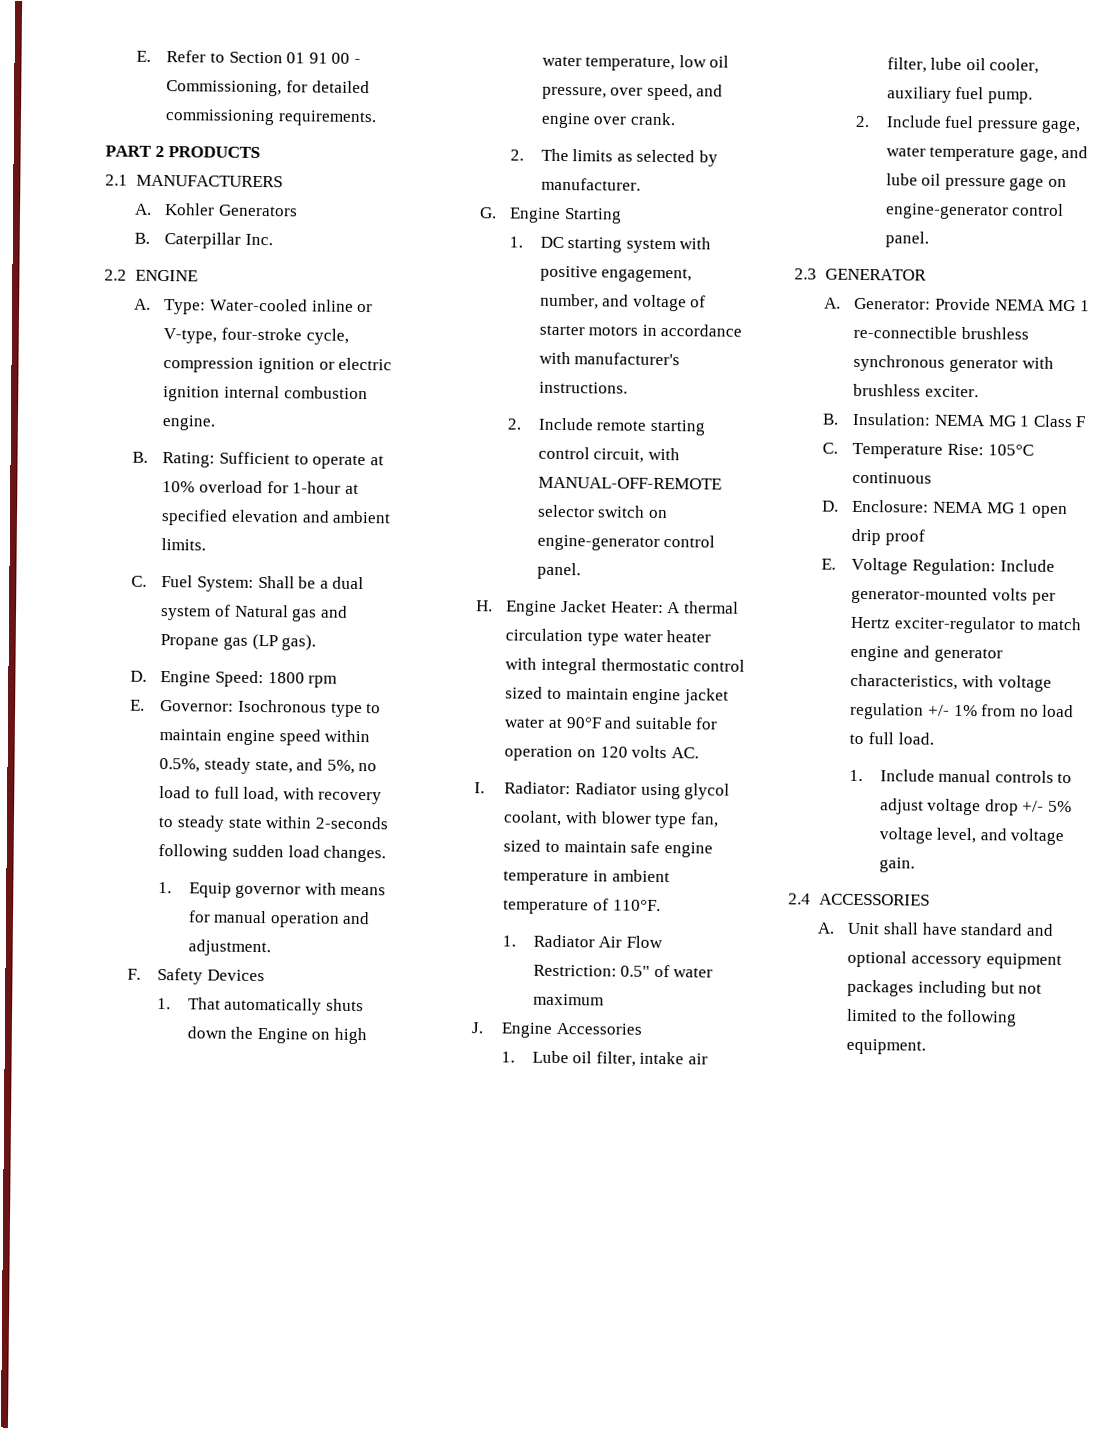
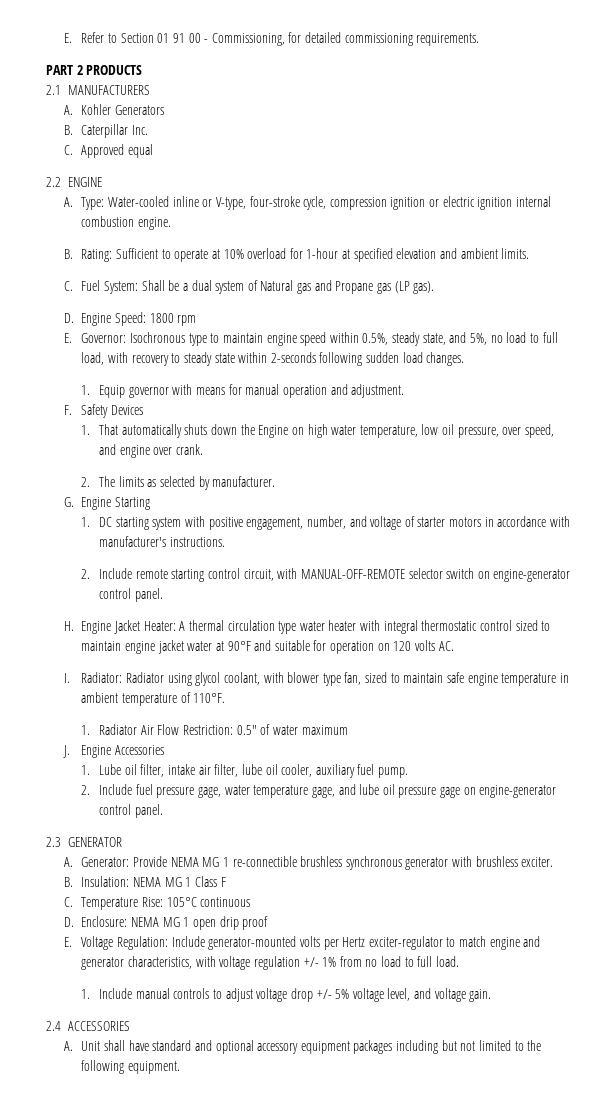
(274, 239) none -> [63,144,153,158] // C. Approved equal

